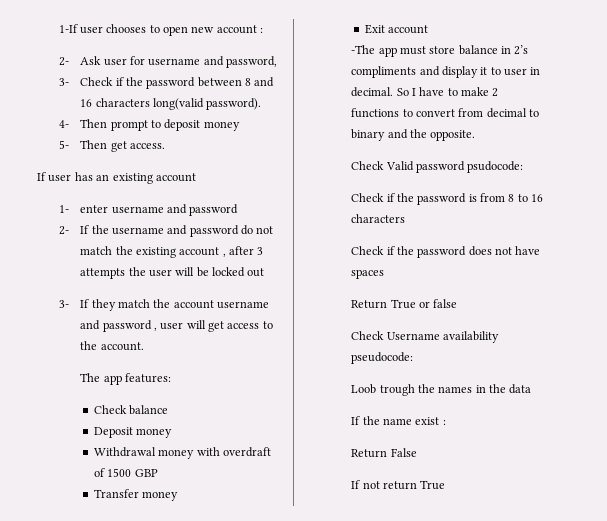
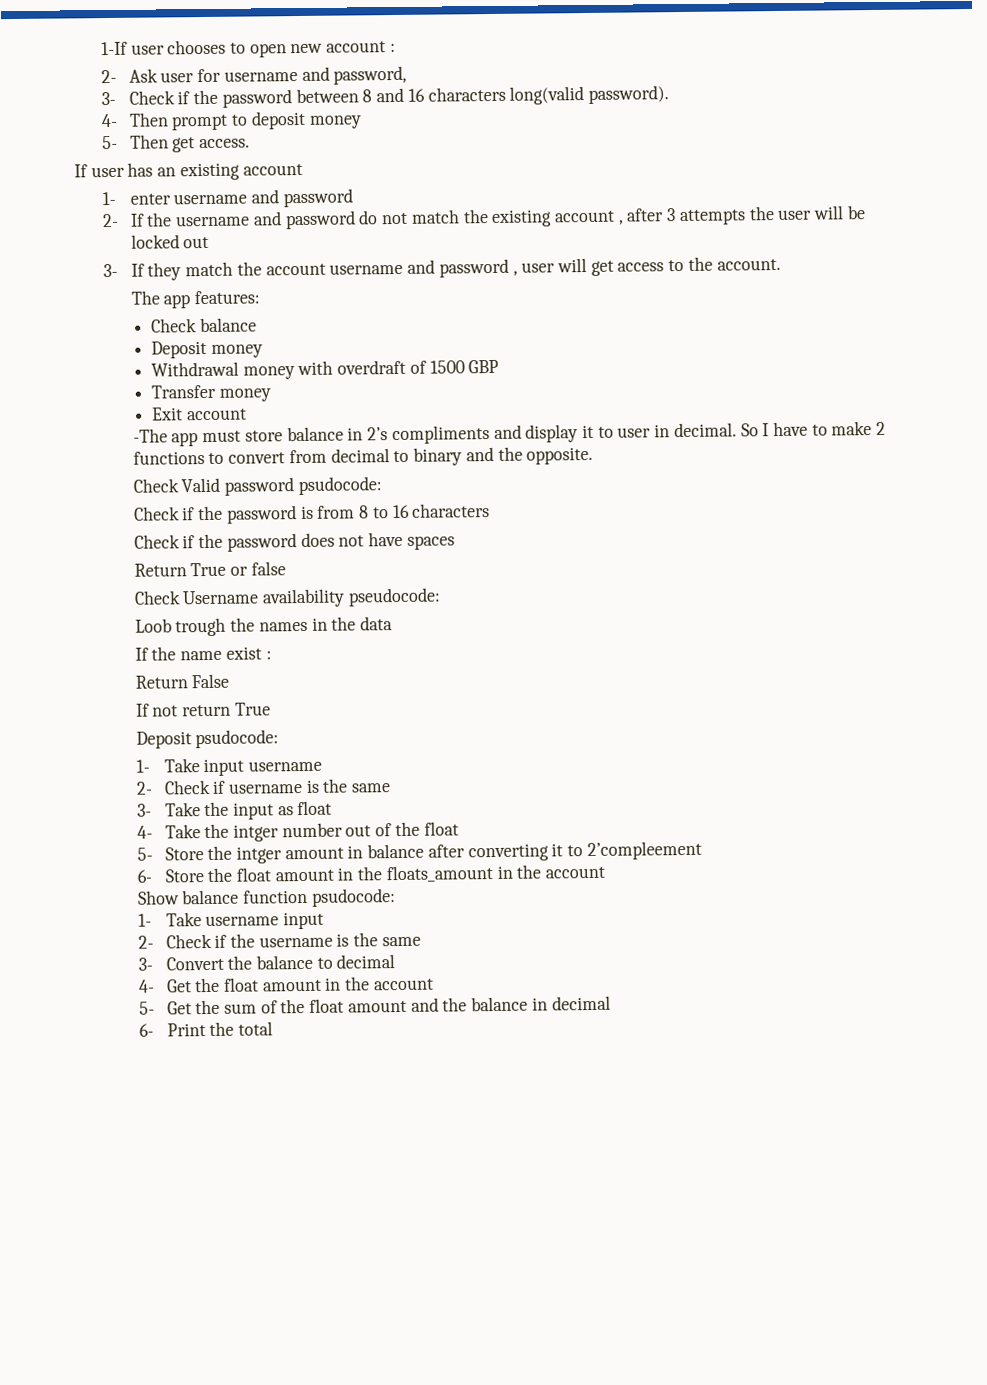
(446, 485) none -> [135,729,280,749] [135,758,323,777] [135,778,392,795] [136,800,333,820] [136,821,459,842] [136,840,702,864] [136,864,606,883] [137,888,396,907] [137,911,325,930] [137,932,421,949] [137,954,396,971] [137,976,434,993] [138,995,611,1015] [138,1021,274,1037] // Deposit psudocode: // 1- Take input username // 2- Check if username is the same // 3- Take the input as float // 4- Take the intger number out of the float // 5- Store the intger amount in balance after converting it to 2’compleement // 6- Store the float amount in the floats_amount in the account // Show balance function psudocode: // 1- Take username input // 2- Check if the username is the same // 3- Convert the balance to decimal // 4- Get the float amount in the account // 5- Get the sum of the float amount and the balance in decimal // 6- Print the total

